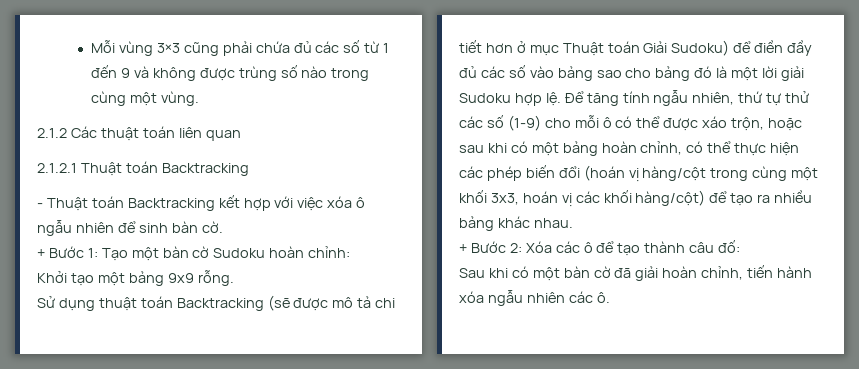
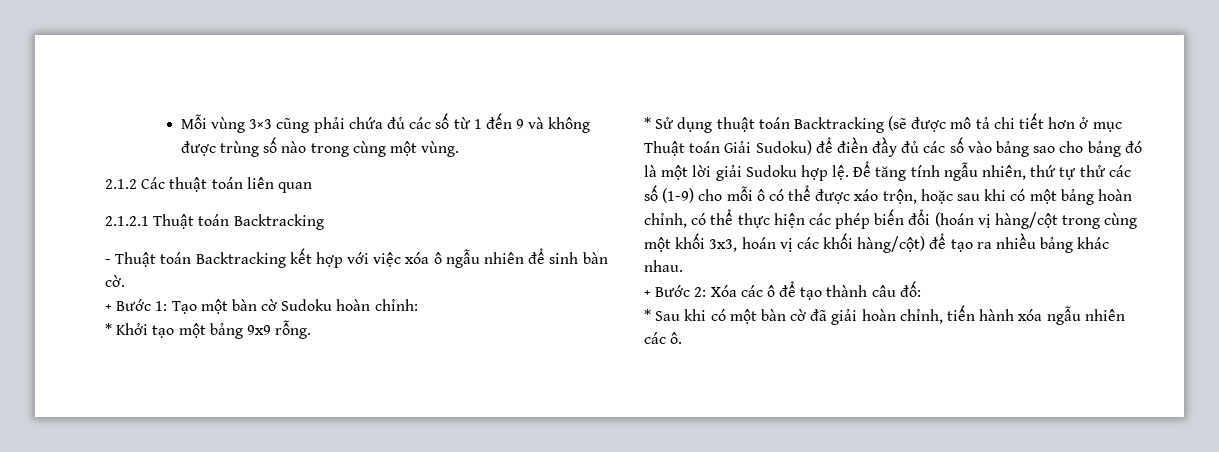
(351, 252) none -> [105,323,112,335] *
(234, 278) none -> [644,117,651,129] *
(741, 246) none -> [644,309,651,321] *

